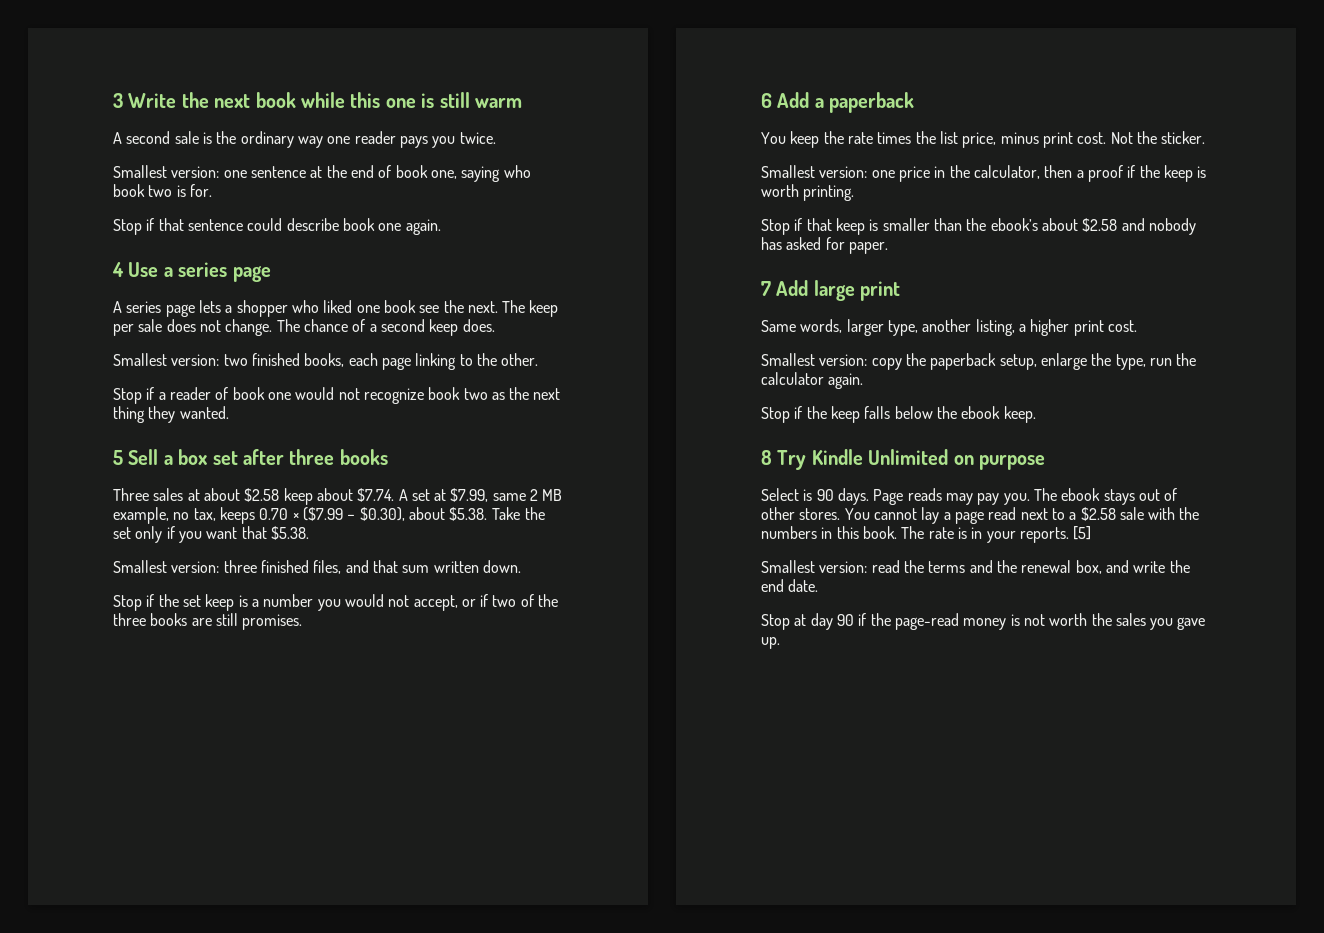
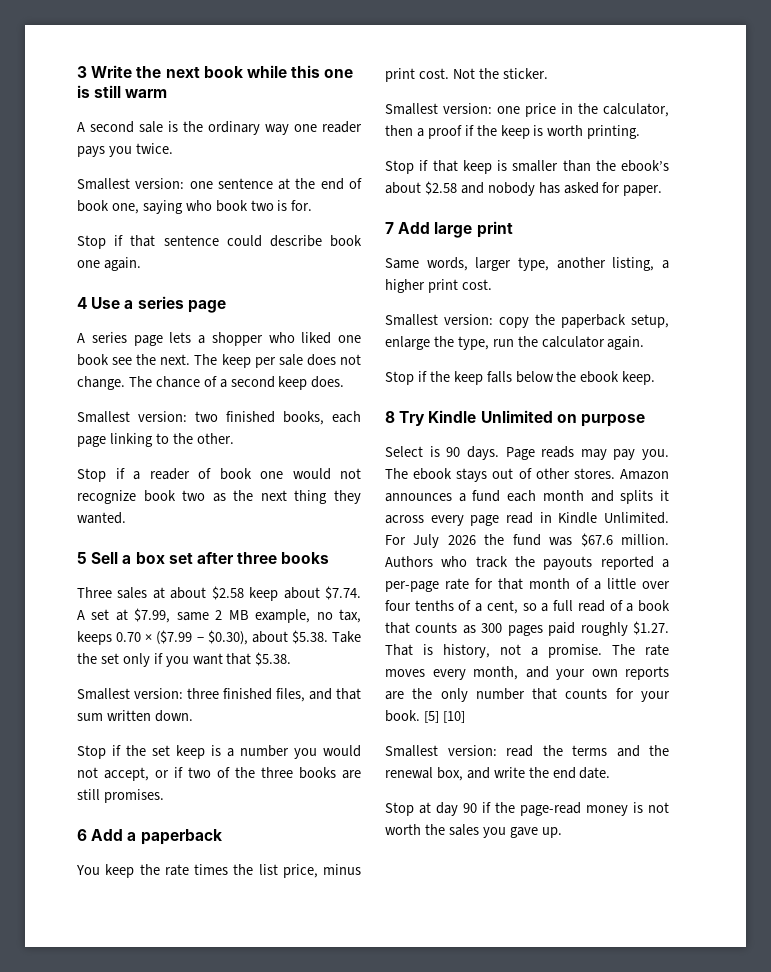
[844,507,1200,524] [761,526,1069,543] You cannot lay a page read next to a $2.58 sale with the numbers in this book. The rate is in your reports. -> [620,469,669,480] [385,490,669,504] [385,512,669,526] [385,533,669,548] [385,556,669,570] [385,578,670,592] [385,600,670,614] [385,621,669,636] [385,644,669,658] [385,666,669,680] [385,688,670,702] [385,710,420,722] Amazon announces a fund each month and splits it across every page read in Kindle Unlimited. For July 2026 the fund was $67.6 million. Authors who track the payouts reported a per-page rate for that month of a little over four tenths of a cent, so a full read of a book that counts as 300 pages paid roughly $1.27. That is history, not a promise. The rate moves every month, and your own reports are the only number that counts for your book.
(1092, 533) none -> [442,711,465,723] [10]

